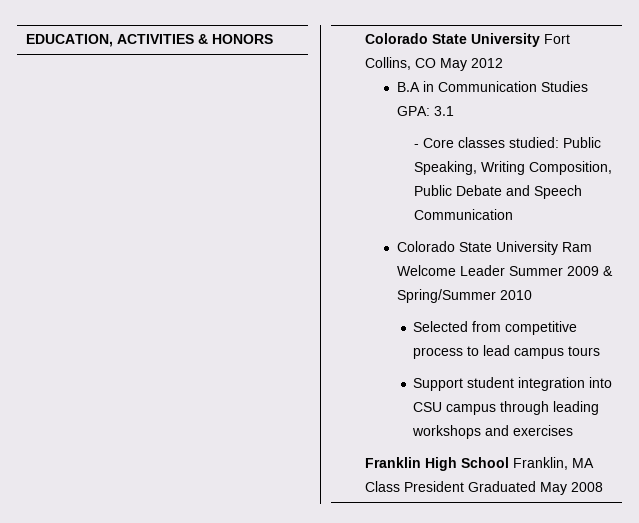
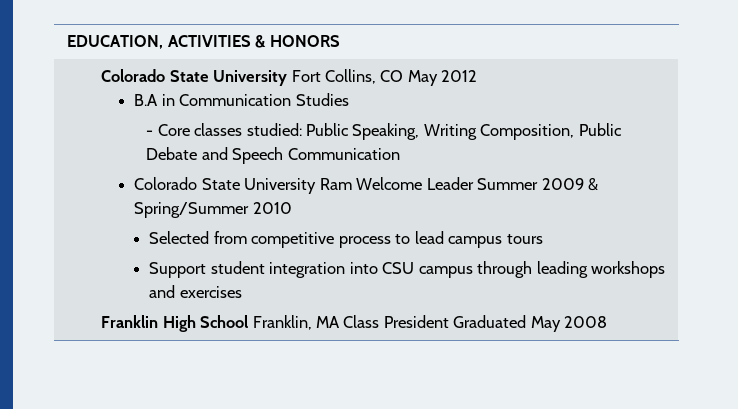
[396,106,454,116] GPA: 3.1 -> (349, 99) none

